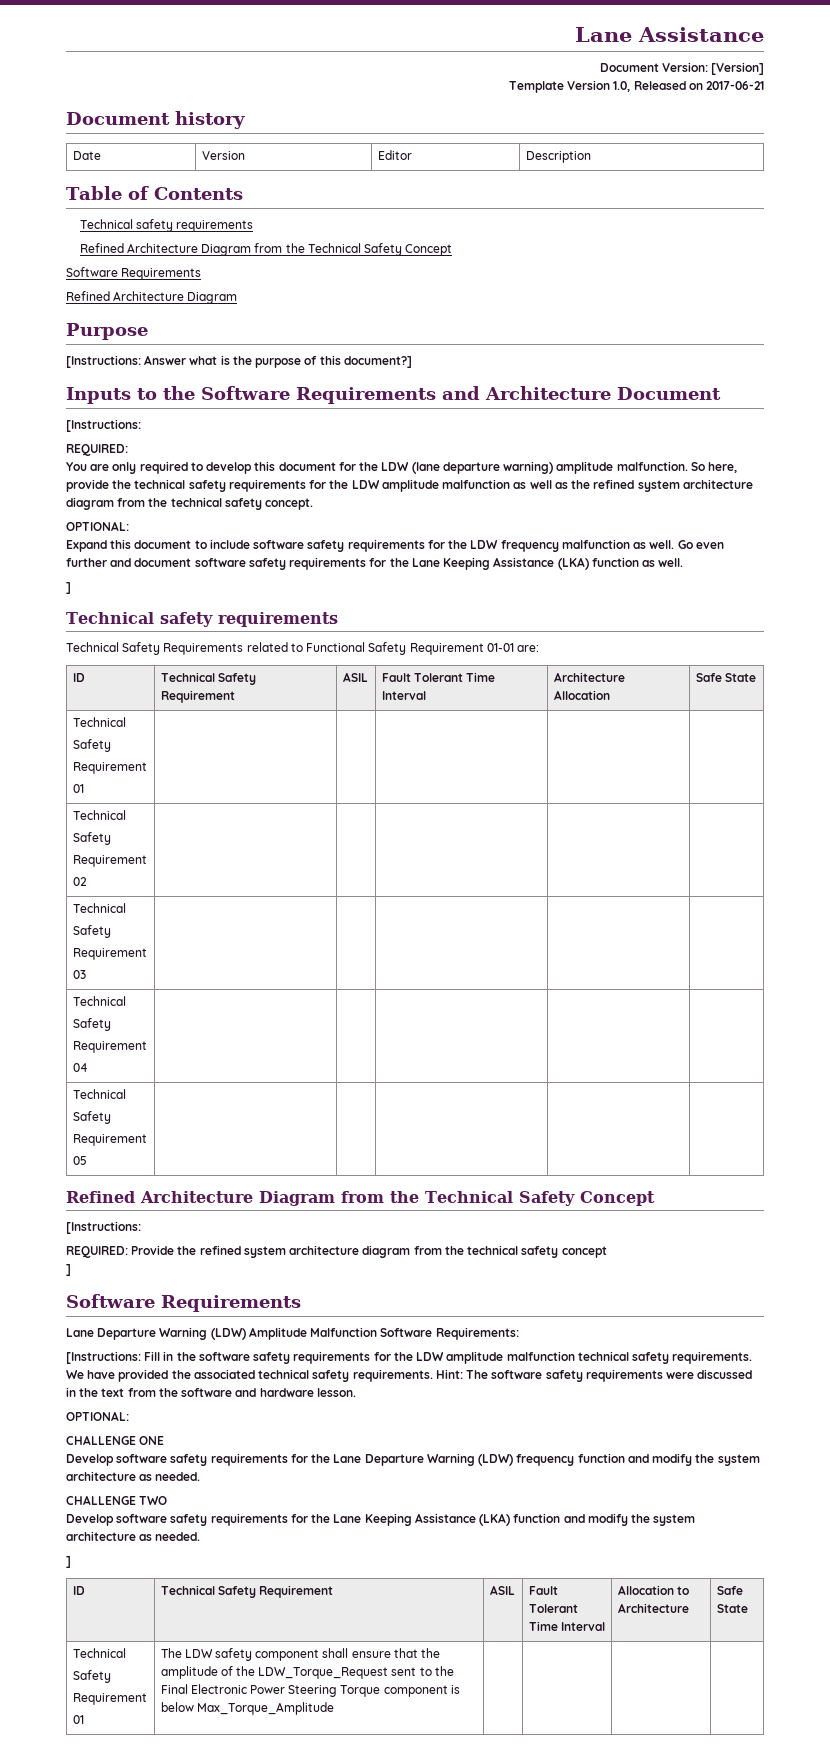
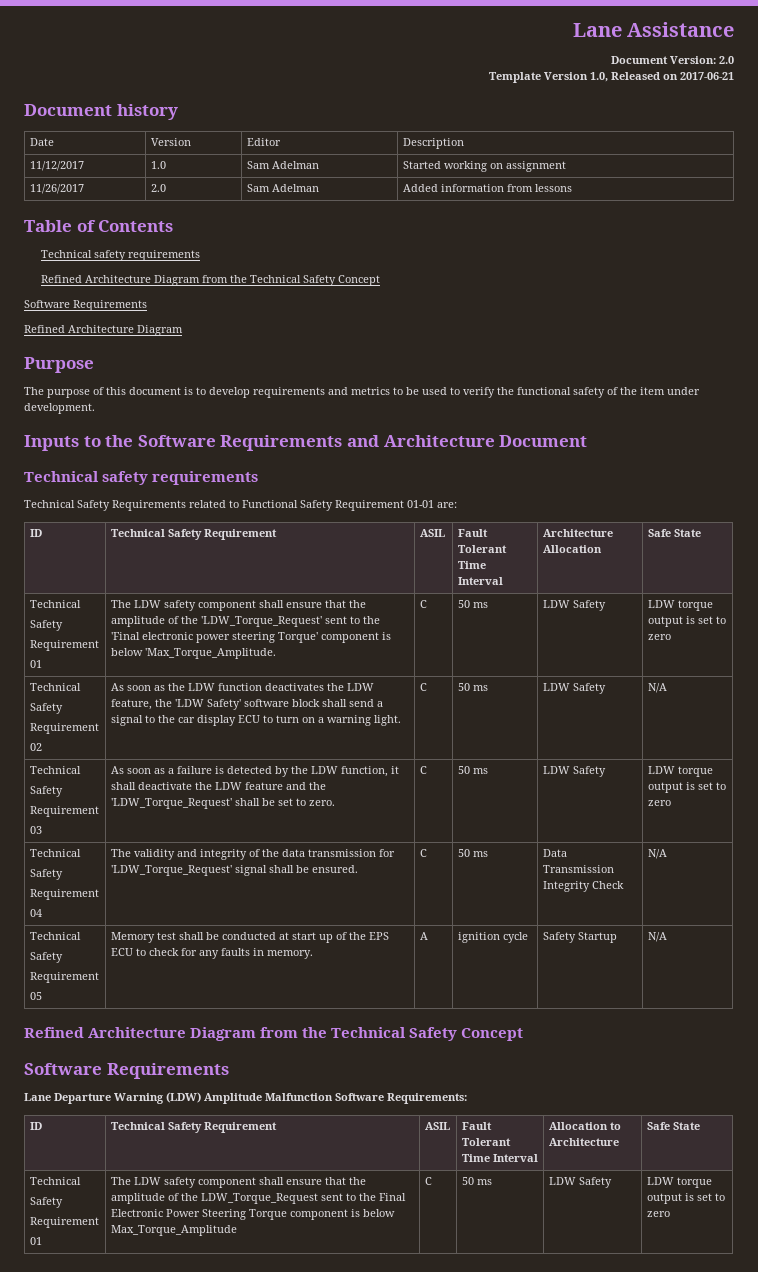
[711,62,764,75] [Version] -> [719,56,734,64] 2.0
(591, 157) none -> [29,161,84,171] [150,161,166,169] [246,161,319,169] [402,161,566,172] [29,184,84,194] [150,184,166,192] [246,184,319,192] [402,184,572,192] // 11/12/2017 | 1.0 | Sam Adelman | Started working on assignment // 11/26/2017 | 2.0 | Sam Adelman | Added information from lessons
[66,355,412,368] [Instructions: Answer what is the purpose of this document?] -> [24,387,700,398] [24,403,95,414] The purpose of this document is to develop requirements and metrics to be used to verify the functional safety of the item under development.
[66,419,141,432] [66,444,128,456] [66,461,738,474] [66,479,753,492] [66,497,314,510] [66,521,129,531] [66,539,724,552] [66,557,684,570] [66,582,71,594] // [Instructions: // REQUIRED: // You are only required to develop this document for the LDW (lane departure warning) amplitude malfunction. So here, provide the technical safety requirements for the LDW amplitude malfunction as well as the refined system architecture diagram from the technical safety concept. // OPTIONAL: // Expand this document to include software safety requirements for the LDW frequency malfunction as well. Go even further and document software safety requirements for the Lane Keeping Assistance (LKA) function as well. // ] -> (588, 441) none
[72,810,126,820] [72,832,111,845] [72,855,147,867] [72,877,87,886] [72,903,126,913] [72,925,111,938] [72,948,147,960] [72,970,86,979] [72,996,126,1006] [72,1018,111,1031] [72,1041,147,1053] [72,1063,88,1072] [72,1089,126,1099] [72,1111,111,1124] [72,1134,147,1146] [72,1156,87,1165] [66,1191,655,1206] [66,1221,141,1234] [66,1245,607,1258] [66,1264,71,1276] | | | | // Technical // Safety // Requirement // 02 | | | | | // Technical // Safety // Requirement // 03 | | | | | // Technical // Safety // Requirement // 04 | | | | | // Technical // Safety // Requirement // 05 | | | | | // Refined Architecture Diagram from the Technical Safety Concept // [Instructions: // REQUIRED: Provide the refined system architecture diagram from the technical safety concept // ] -> [110,600,366,611] [110,616,380,627] [110,632,391,643] [110,648,276,659] [419,600,427,608] [457,600,488,608] [542,600,606,611] [647,600,713,611] [647,616,726,627] [647,634,671,640] [29,683,81,691] [29,703,63,714] [29,723,99,734] [29,743,42,751] [110,683,374,691] [110,699,383,710] [110,715,401,726] [419,683,427,691] [457,683,488,691] [542,683,606,694] [647,683,667,693] [29,766,81,774] [29,786,63,797] [29,806,99,817] [29,826,42,834] [110,766,399,777] [110,782,326,790] [110,798,335,809] [419,766,427,774] [457,766,488,774] [542,766,606,777] [647,766,713,777] [647,782,726,793] [647,800,671,806] [29,849,81,857] [29,869,63,880] [29,889,99,900] [29,909,42,917] [110,849,395,860] [110,865,358,876] [419,849,427,857] [457,849,488,857] [542,849,567,857] [542,865,614,873] [542,881,624,892] [647,849,667,859] [29,932,81,940] [29,952,63,963] [29,972,99,983] [29,992,42,1000] [110,932,389,943] [110,948,313,959] [419,932,428,940] [457,932,528,943] [542,932,617,943] [647,932,667,942] [24,1027,524,1041] The LDW safety component shall ensure that the amplitude of the 'LDW_Torque_Request' sent to the 'Final electronic power steering Torque' component is below 'Max_Torque_Amplitude. | C | 50 ms | LDW Safety | LDW torque output is set to zero // Technical // Safety // Requirement // 02 | As soon as the LDW function deactivates the LDW feature, the 'LDW Safety' software block shall send a signal to the car display ECU to turn on a warning light. | C | 50 ms | LDW Safety | N/A // Technical // Safety // Requirement // 03 | As soon as a failure is detected by the LDW function, it shall deactivate the LDW feature and the 'LDW_Torque_Request' shall be set to zero. | C | 50 ms | LDW Safety | LDW torque output is set to zero // Technical // Safety // Requirement // 04 | The validity and integrity of the data transmission for 'LDW_Torque_Request' signal shall be ensured. | C | 50 ms | Data Transmission Integrity Check | N/A // Technical // Safety // Requirement // 05 | Memory test shall be conducted at start up of the EPS ECU to check for any faults in memory. | A | ignition cycle | Safety Startup | N/A // Refined Architecture Diagram from the Technical Safety Concept
[66,1351,753,1364] [66,1369,753,1382] [66,1387,356,1397] [66,1411,129,1421] [66,1435,165,1445] [66,1453,760,1466] [66,1471,201,1481] [66,1495,168,1505] [66,1513,696,1526] [66,1531,201,1541] [66,1556,71,1568] // [Instructions: Fill in the software safety requirements for the LDW amplitude malfunction technical safety requirements. We have provided the associated technical safety requirements. Hint: The software safety requirements were discussed in the text from the software and hardware lesson. // OPTIONAL: // CHALLENGE ONE // Develop software safety requirements for the Lane Departure Warning (LDW) frequency function and modify the system architecture as needed. // CHALLENGE TWO // Develop software safety requirements for the Lane Keeping Assistance (LKA) function and modify the system architecture as needed. // ] -> (467, 1098) none
(334, 1708) | | | -> [424,1177,432,1185] [461,1177,492,1185] [548,1177,612,1188] [646,1177,712,1188] [646,1193,725,1204] [646,1211,670,1217] C | 50 ms | LDW Safety | LDW torque output is set to zero

